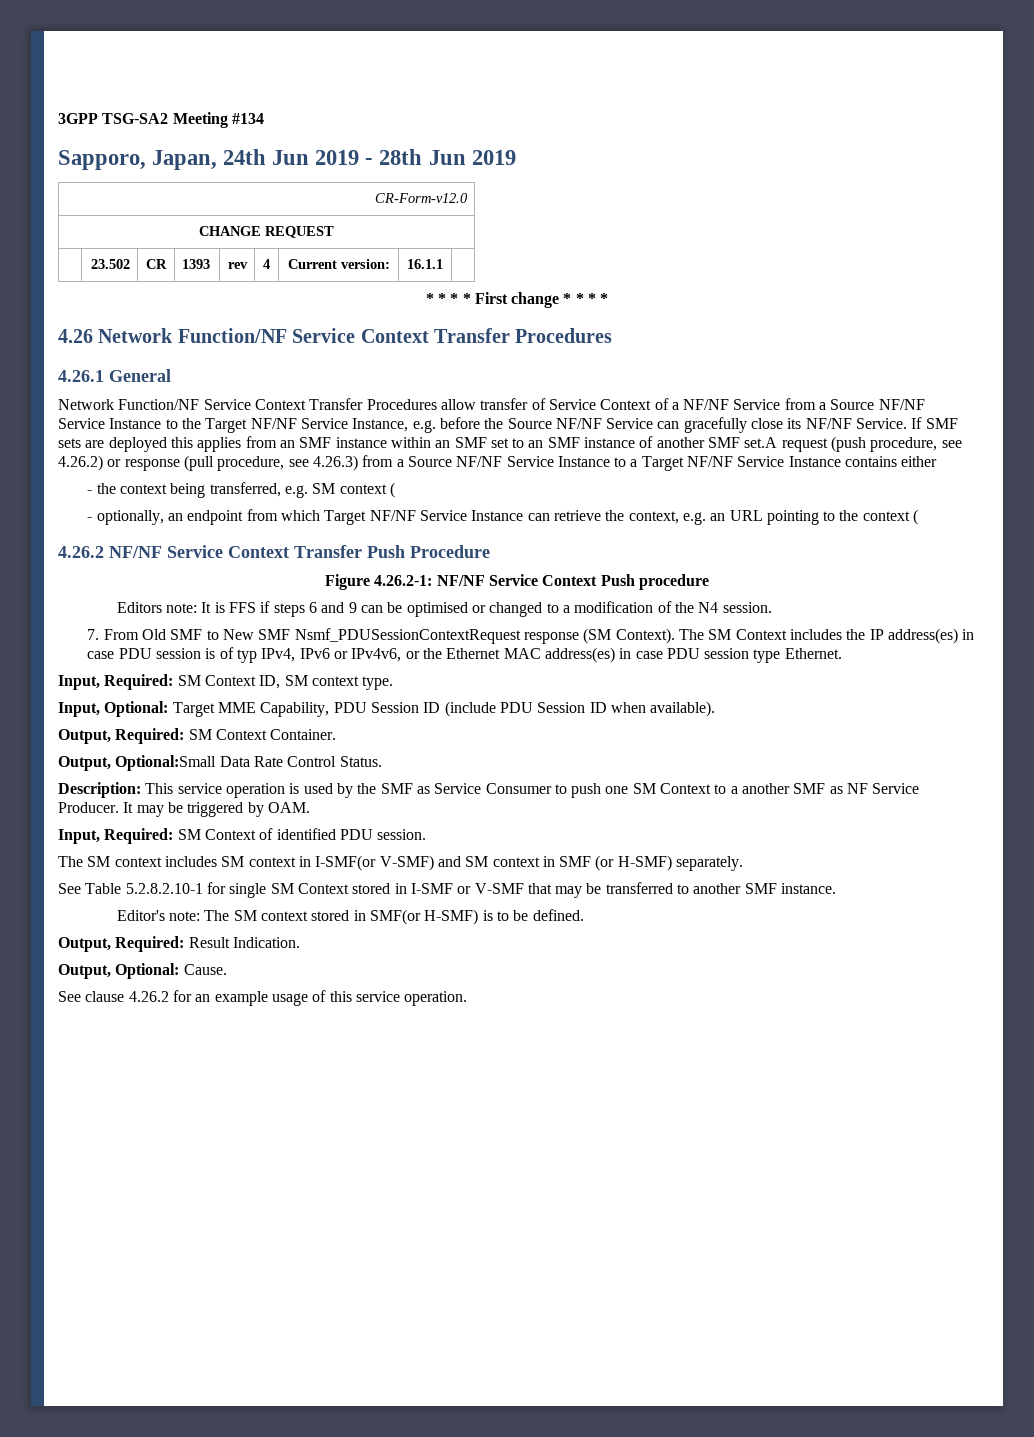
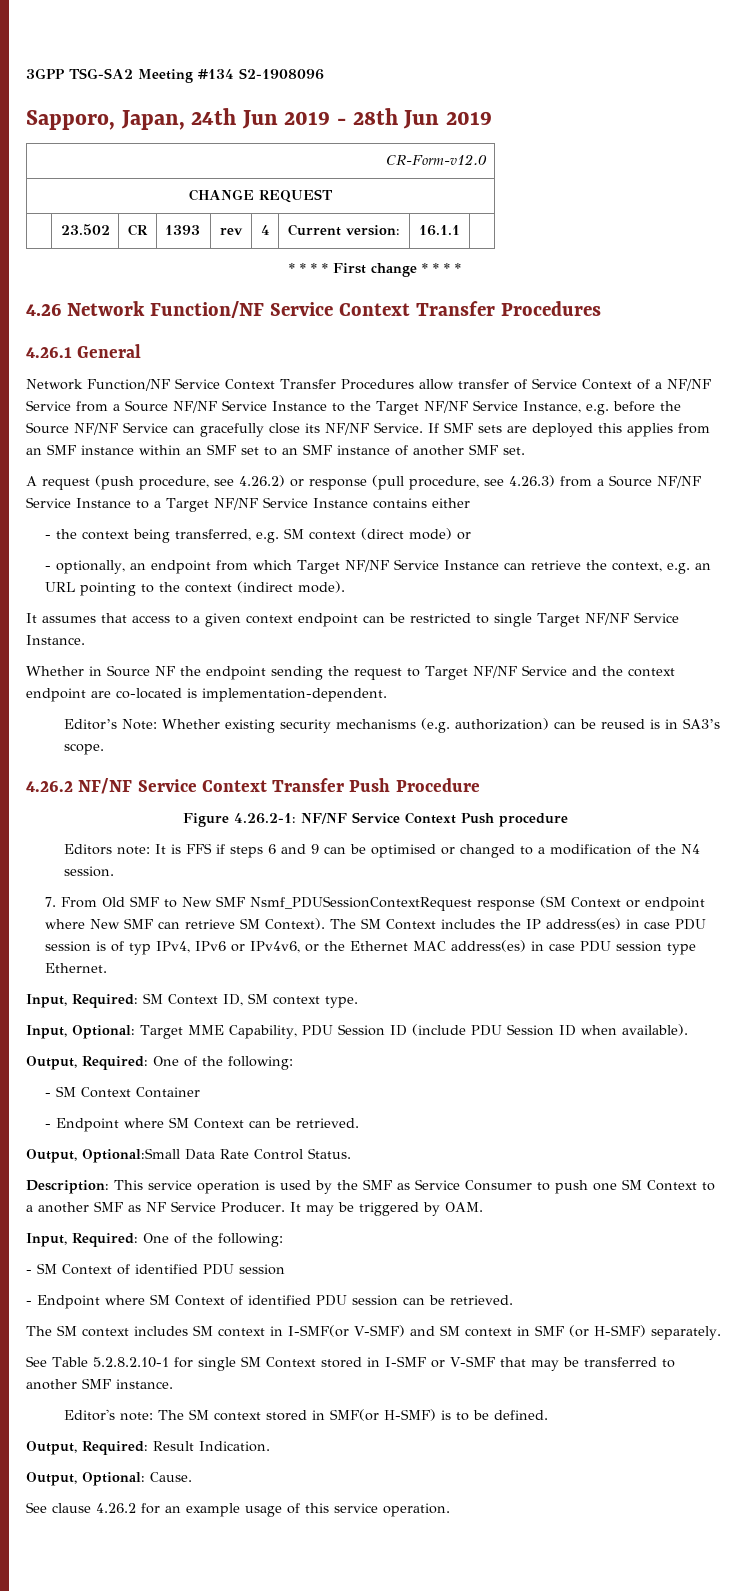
(264, 118) none -> [239,68,324,80] S2-1908096
[744,437,778,448] set.A -> [503,447,525,455] [26,476,37,486] set. // A
[389,482,395,498] ( -> [360,528,471,540] (direct mode) or
[913,509,919,525] ( -> [236,581,345,593] [26,612,679,627] [26,635,85,645] [26,665,675,680] [26,688,387,702] [63,718,720,733] [63,743,104,755] (indirect mode). // It assumes that access to a given context endpoint can be restricted to single Target NF/NF Service Instance. // Whether in Source NF the endpoint sending the request to Target NF/NF Service and the context endpoint are co-located is implementation-dependent. // Editor’s Note: Whether existing security mechanisms (e.g. authorization) can be reused is in SA3’s scope.
(612, 636) none -> [570,897,705,911] [44,918,260,929] Context or endpoint where New SMF can retrieve SM
[188,729,337,740] SM Context Container. -> [153,1056,293,1070] [44,1086,200,1098] [44,1117,359,1132] One of the following: // - SM Context Container // - Endpoint where SM Context can be retrieved.
[177,828,427,840] SM Context of identified PDU session. -> [143,1233,283,1247] [26,1263,285,1275] [26,1294,513,1309] One of the following: // - SM Context of identified PDU session // - Endpoint where SM Context of identified PDU session can be retrieved.

